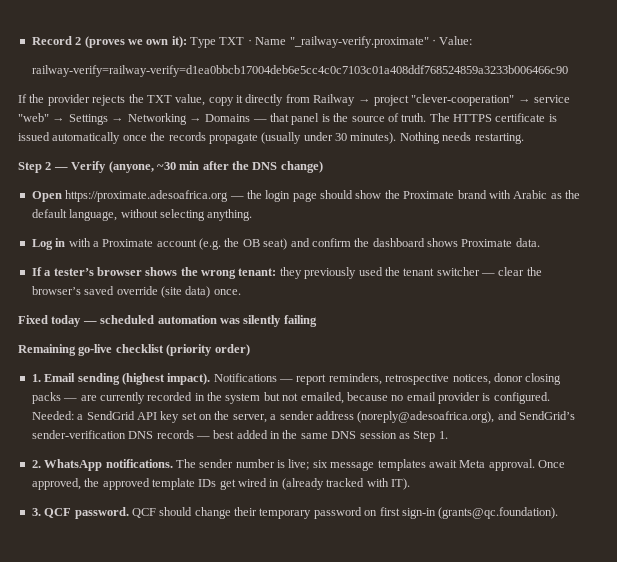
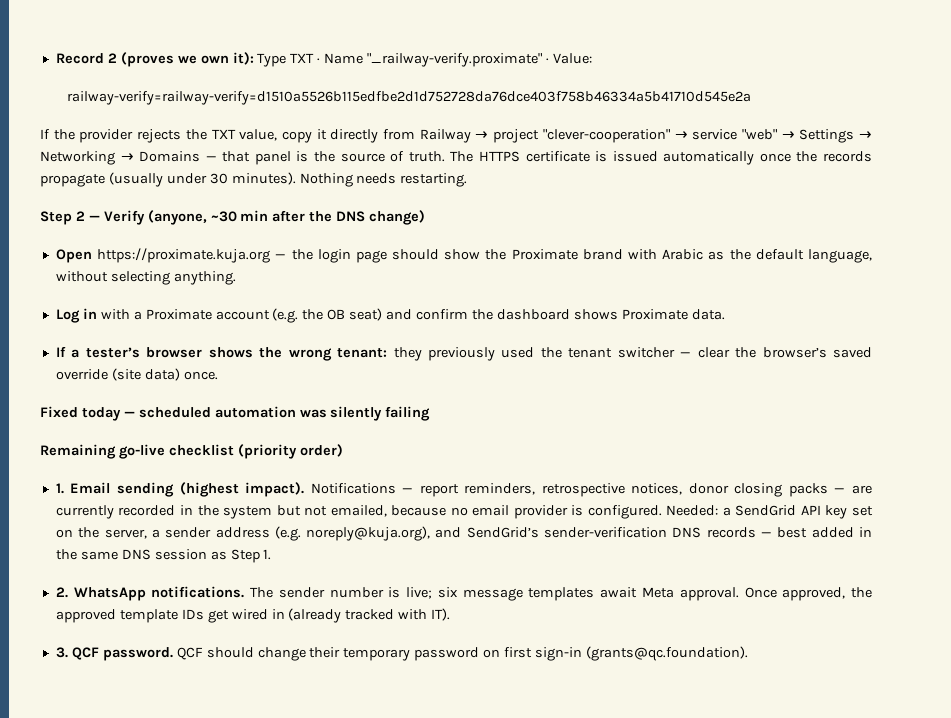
[31,65,568,77] railway-verify=railway-verify=d1ea0bbcb17004deb6e5cc4c0c7103c01a408ddf768524859a3233b006466c90 -> [67,91,752,105] railway-verify=railway-verify=d1510a5526b115edfbe2d1d752728da76dce403f758b46334a5b41710d545e2a
[65,190,229,202] https://proximate.adesoafrica.org -> [97,248,271,263] https://proximate.kuja.org
[357,411,495,423] (noreply@adesoafrica.org), -> [274,526,431,541] (e.g. noreply@kuja.org),

